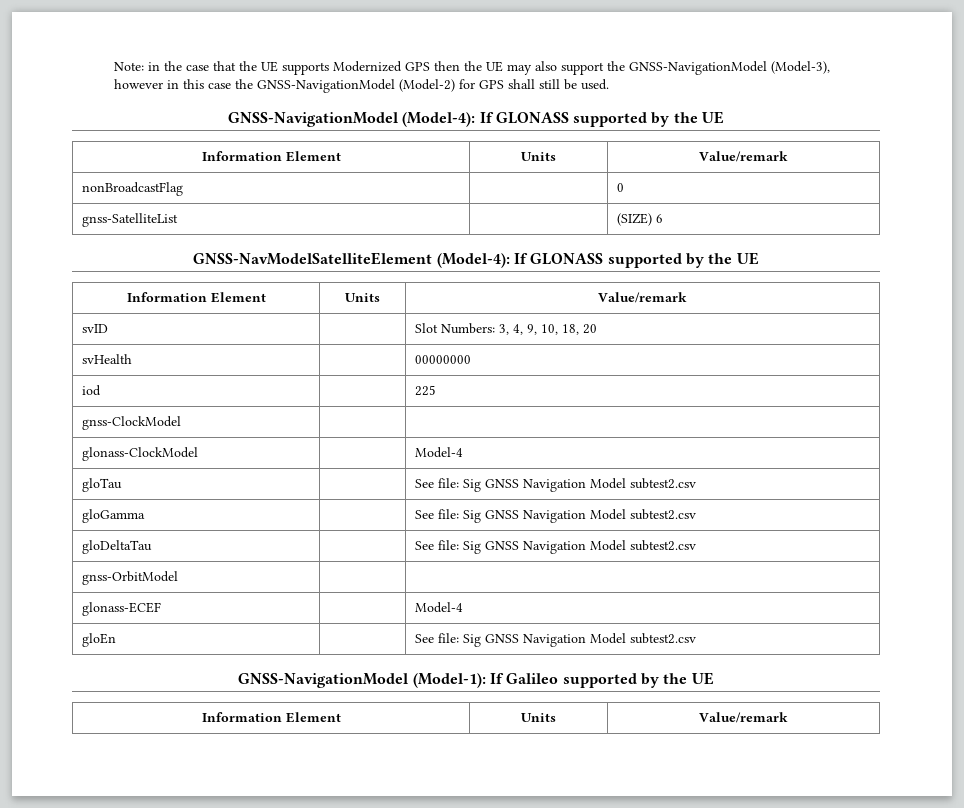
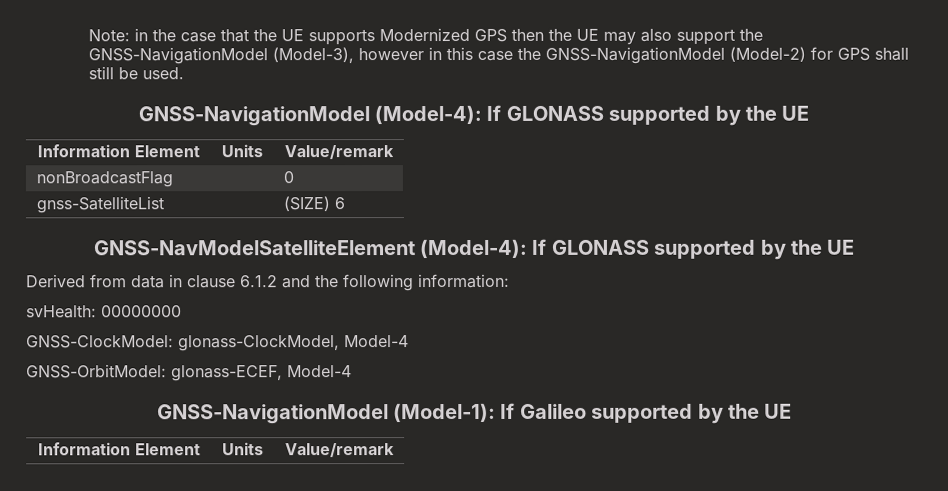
[126,292,266,303] [345,293,380,302] [598,292,687,303] [81,324,108,333] [414,323,597,335] [81,354,132,364] [414,355,471,364] [81,385,101,396] [414,385,436,396] [81,416,181,430] [81,447,198,461] [414,447,463,458] [81,478,122,492] [414,478,696,492] [81,509,145,523] [414,509,696,523] [81,540,152,554] [414,540,696,554] [81,571,178,585] [81,602,161,616] [414,602,463,613] [81,633,116,647] [414,633,696,647] // Information Element | Units | Value/remark // svID | | Slot Numbers: 3, 4, 9, 10, 18, 20 // svHealth | | 00000000 // iod | | 225 // gnss-ClockModel | | // glonass-ClockModel | | Model-4 // gloTau | | See file: Sig GNSS Navigation Model subtest2.csv // gloGamma | | See file: Sig GNSS Navigation Model subtest2.csv // gloDeltaTau | | See file: Sig GNSS Navigation Model subtest2.csv // gnss-OrbitModel | | // glonass-ECEF | | Model-4 // gloEn | | See file: Sig GNSS Navigation Model subtest2.csv -> [26,273,510,292] [26,305,182,319] [26,335,409,352] [26,364,352,382] // Derived from data in clause 6.1.2 and the following information: // svHealth: 00000000 // GNSS-ClockModel: glonass-ClockModel, Model-4 // GNSS-OrbitModel: glonass-ECEF, Model-4

